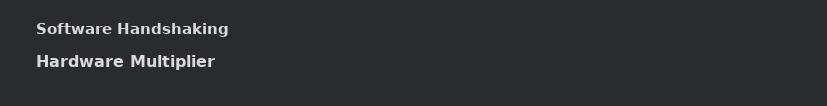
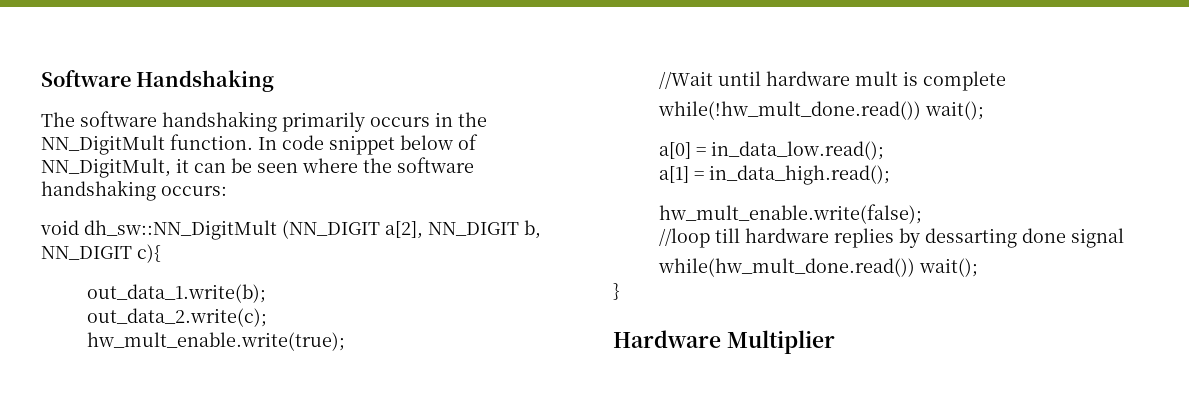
(229, 30) none -> [41,111,487,132] [41,134,478,155] [41,157,474,178] [41,180,227,201] [40,220,541,240] [41,244,161,263] [86,284,266,303] [86,308,267,327] [86,332,345,351] [658,71,1006,91] [657,101,984,120] [658,141,884,160] [658,165,890,185] [658,204,922,224] [658,228,1124,248] [657,258,978,277] [613,283,620,300] // The software handshaking primarily occurs in the NN_DigitMult function. In code snippet below of NN_DigitMult, it can be seen where the software handshaking occurs: // void dh_sw::NN_DigitMult (NN_DIGIT a[2], NN_DIGIT b, NN_DIGIT c){ // out_data_1.write(b); // out_data_2.write(c); // hw_mult_enable.write(true); // //Wait until hardware mult is complete // while(!hw_mult_done.read()) wait(); // a[0] = in_data_low.read(); // a[1] = in_data_high.read(); // hw_mult_enable.write(false); // //loop till hardware replies by dessarting done signal // while(hw_mult_done.read()) wait(); // }

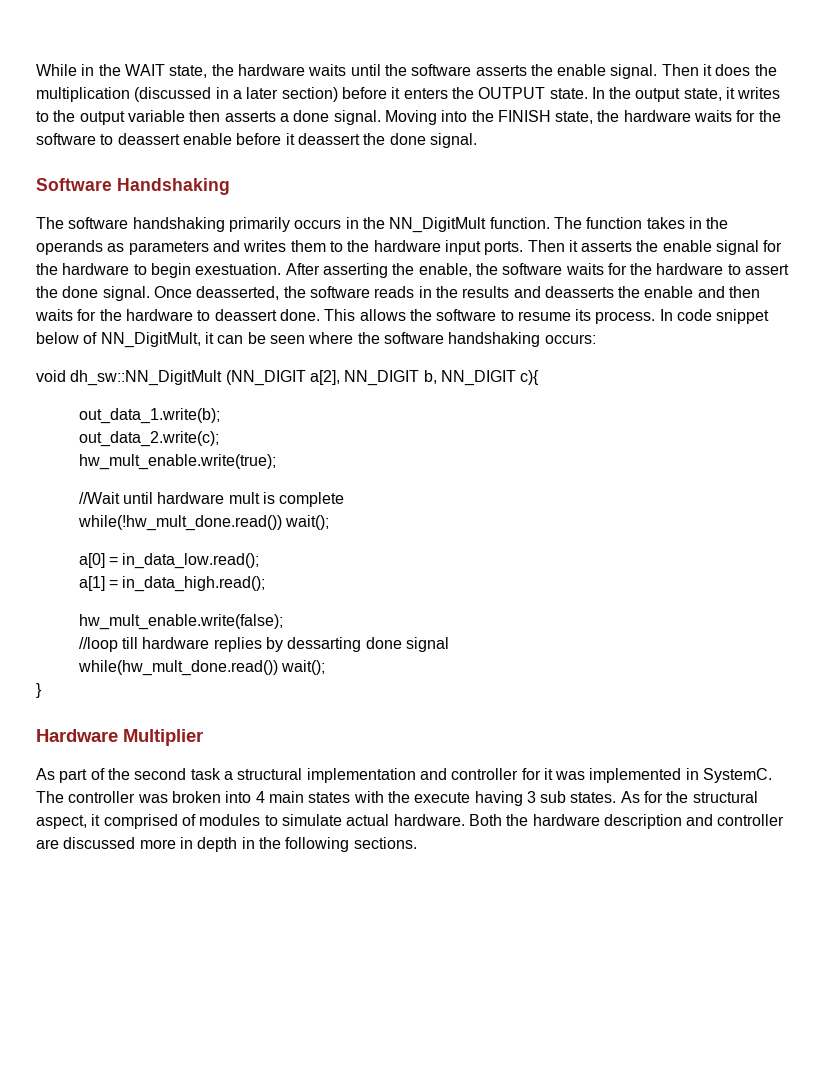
(41, 78) none -> [36,64,777,79] [36,87,781,102] [36,110,781,125] [36,133,477,148] While in the WAIT state, the hardware waits until the software asserts the enable signal. Then it does the multiplication (discussed in a later section) before it enters the OUTPUT state. In the output state, it writes to the output variable then asserts a done signal. Moving into the FINISH state, the hardware waits for the software to deassert enable before it deassert the done signal. //
(253, 142) none -> [553,217,729,229] [36,240,783,255] [36,263,790,278] [36,286,761,301] [35,309,656,324] The function takes in the operands as parameters and writes them to the hardware input ports. Then it asserts the enable signal for the hardware to begin exestuation. After asserting the enable, the software waits for the hardware to assert the done signal. Once deasserted, the software reads in the results and deasserts the enable and then waits for the hardware to deassert done. This allows the software to resume its process.
(835, 342) none -> [36,768,773,783] [36,791,758,806] [36,814,785,829] [36,837,417,852] // As part of the second task a structural implementation and controller for it was implemented in SystemC. The controller was broken into 4 main states with the execute having 3 sub states. As for the structural aspect, it comprised of modules to simulate actual hardware. Both the hardware description and controller are discussed more in depth in the following sections.

